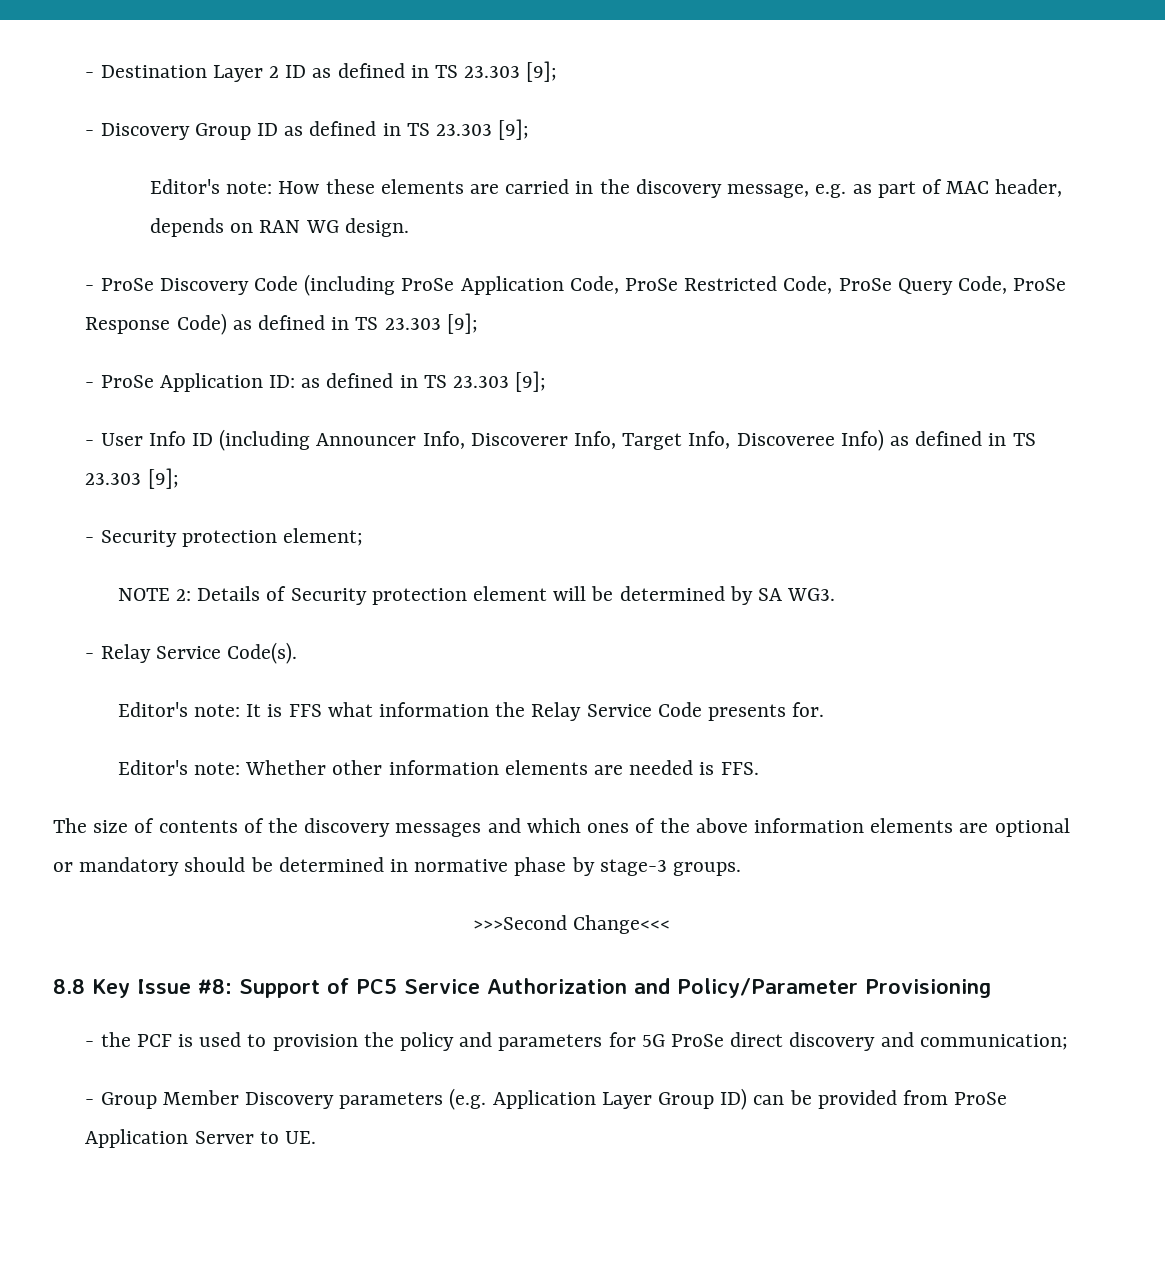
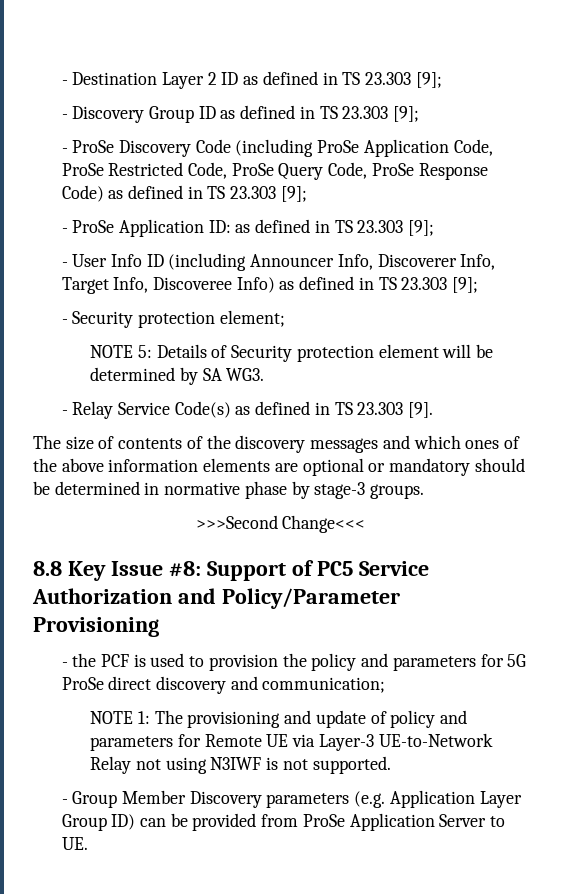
[149,179,1063,198] [149,218,409,237] // Editor's note: How these elements are carried in the discovery message, e.g. as part of MAC header, depends on RAN WG design. -> (420, 114) none
[175,589,191,601] 2: -> [137,345,152,358] 5:
[226,642,297,664] [117,702,825,721] [117,760,759,775] Code(s). // Editor's note: It is FFS what information the Relay Service Code presents for. // Editor's note: Whether other information elements are needed is FFS. -> [174,401,434,418] Code(s) as defined in TS 23.303 [9].
(1068, 1042) none -> [90,710,467,728] [90,733,493,751] [90,756,391,774] // NOTE 1: The provisioning and update of policy and parameters for Remote UE via Layer-3 UE-to-Network Relay not using N3IWF is not supported.

